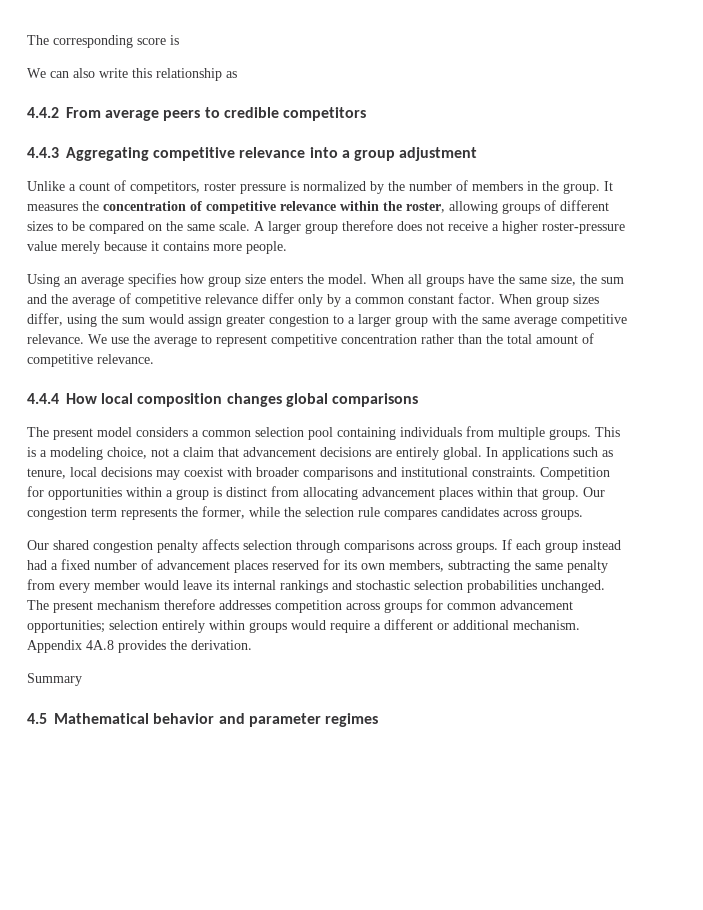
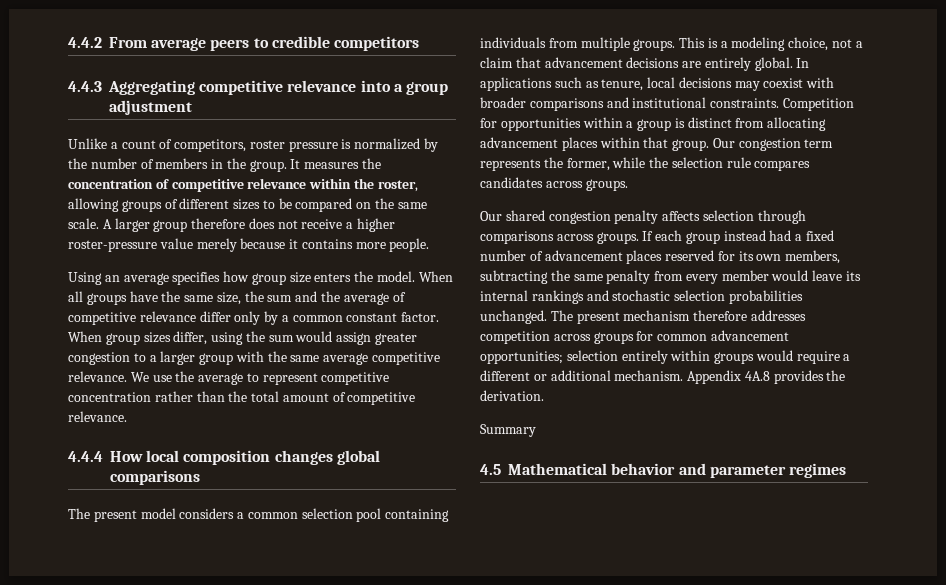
[27,35,179,48] [27,68,237,81] The corresponding score is // We can also write this relationship as // -> (68, 42) none

